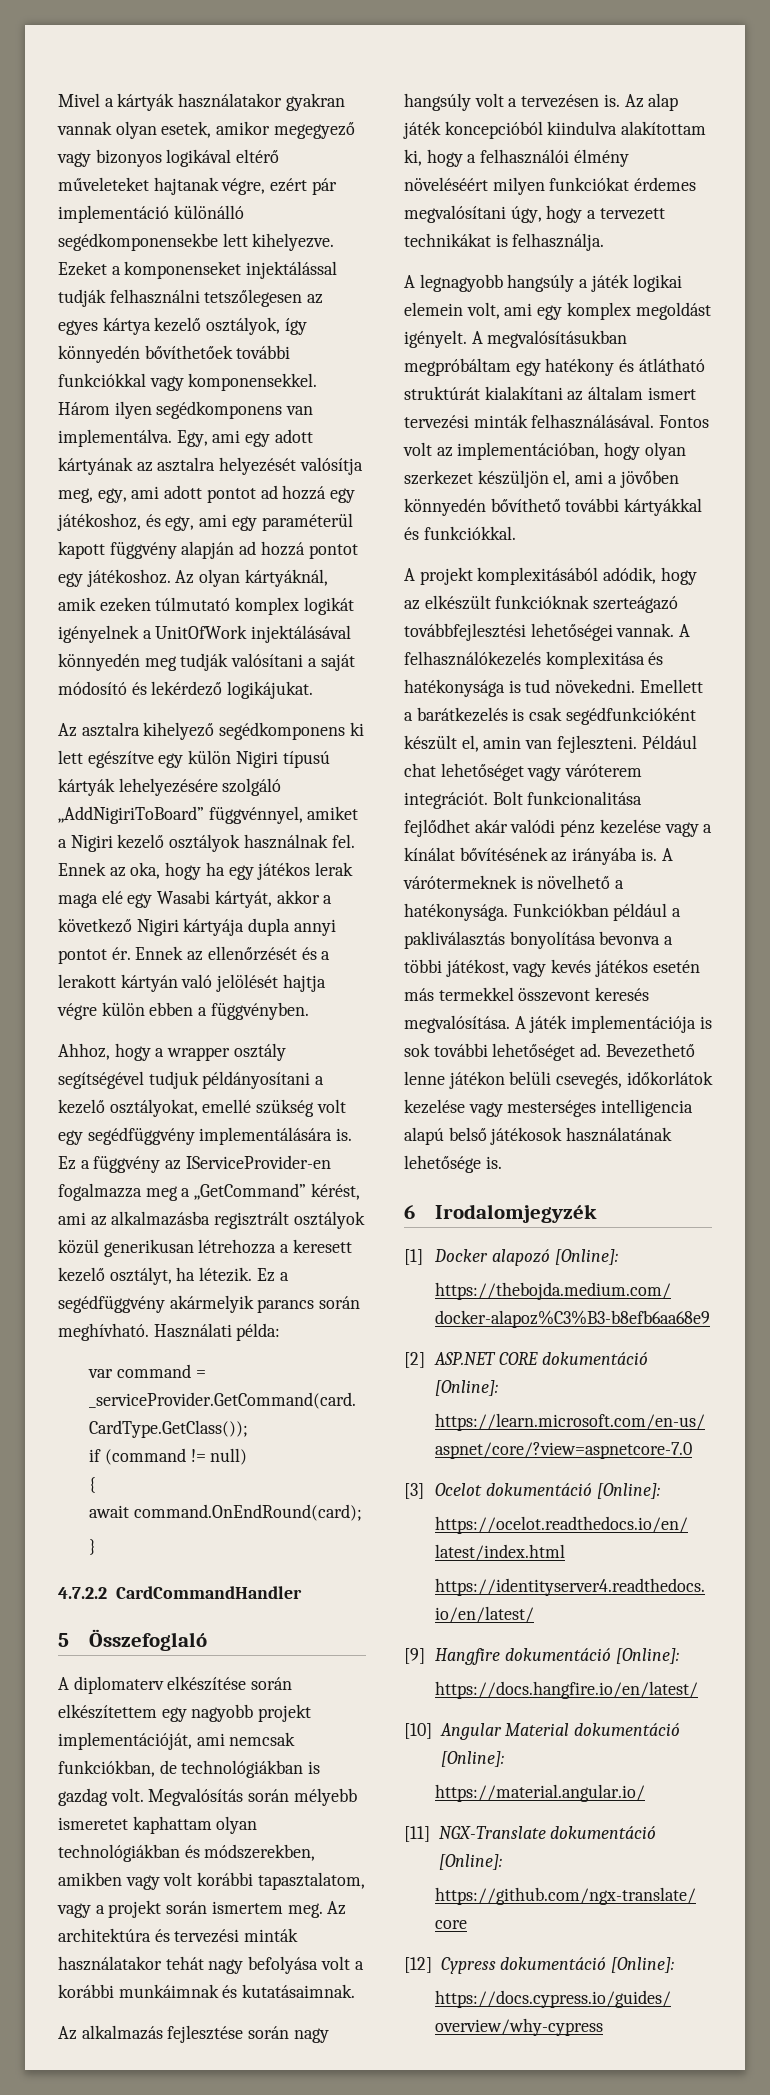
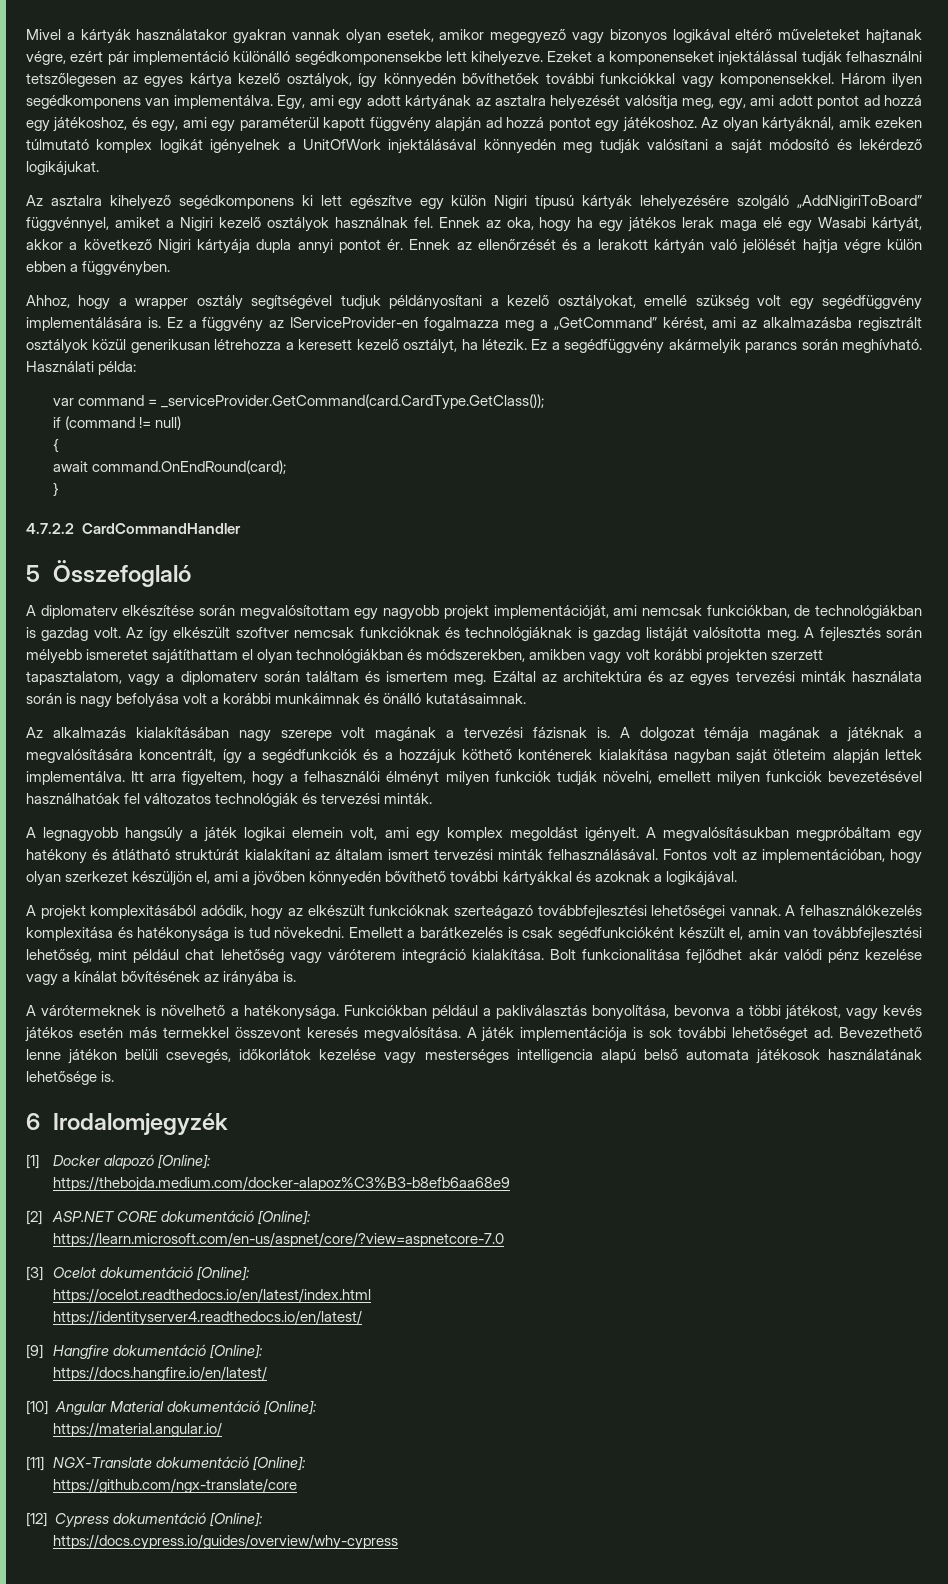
[58,1704,157,1719] elkészítettem -> [239,605,350,619] megvalósítottam
[148,1788,244,1806] Megvalósítás -> [126,627,881,642] Az így elkészült szoftver nemcsak funkcióknak és technológiáknak is gazdag listáját valósította meg. A fejlesztés
[132,1816,212,1834] kaphattam -> [152,649,254,664] sajátíthattam el
(254, 1879) none -> [705,649,823,664] projekten szerzett
[108,1900,347,1918] [58,1928,299,1943] [58,1956,204,1971] projekt során ismertem meg. Az architektúra és tervezési minták használatakor tehát -> [180,671,922,686] [26,693,77,704] diplomaterv során találtam és ismertem meg. Ezáltal az architektúra és az egyes tervezési minták használata során is
(238, 1991) none -> [383,693,422,704] önálló
[167,2025,329,2043] [404,93,679,111] [403,121,707,139] [404,149,629,167] [404,177,697,195] [404,205,665,223] [404,233,605,251] fejlesztése során nagy hangsúly volt a tervezésen is. Az alap játék koncepcióból kiindulva alakítottam ki, hogy a felhasználói élmény növeléséért milyen funkciókat érdemes megvalósítani úgy, hogy a tervezett technikákat is felhasználja. -> [135,727,922,742] [26,749,922,764] [26,771,923,786] [26,793,433,807] kialakításában nagy szerepe volt magának a tervezési fázisnak is. A dolgozat témája magának a játéknak a megvalósítására koncentrált, így a segédfunkciók és a hozzájuk köthető konténerek kialakítása nagyban saját ötleteim alapján lettek implementálva. Itt arra figyeltem, hogy a felhasználói élményt milyen funkciók tudják növelni, emellett milyen funkciók bevezetésével használhatóak fel változatos technológiák és tervezési minták.
[423,526,516,540] funkciókkal. -> [594,871,737,886] azoknak a logikájával.
[556,735,697,753] [404,763,643,781] [404,792,488,809] fejleszteni. Például chat lehetőséget vagy váróterem integrációt. -> [813,927,922,942] [26,949,545,964] továbbfejlesztési lehetőség, mint például chat lehetőség vagy váróterem integráció kialakítása.
(657, 854) none -> (297, 976) //
[509,931,596,949] bonyolítása -> [592,1005,670,1020] bonyolítása,
(487, 1134) none -> [685,1049,749,1060] automata

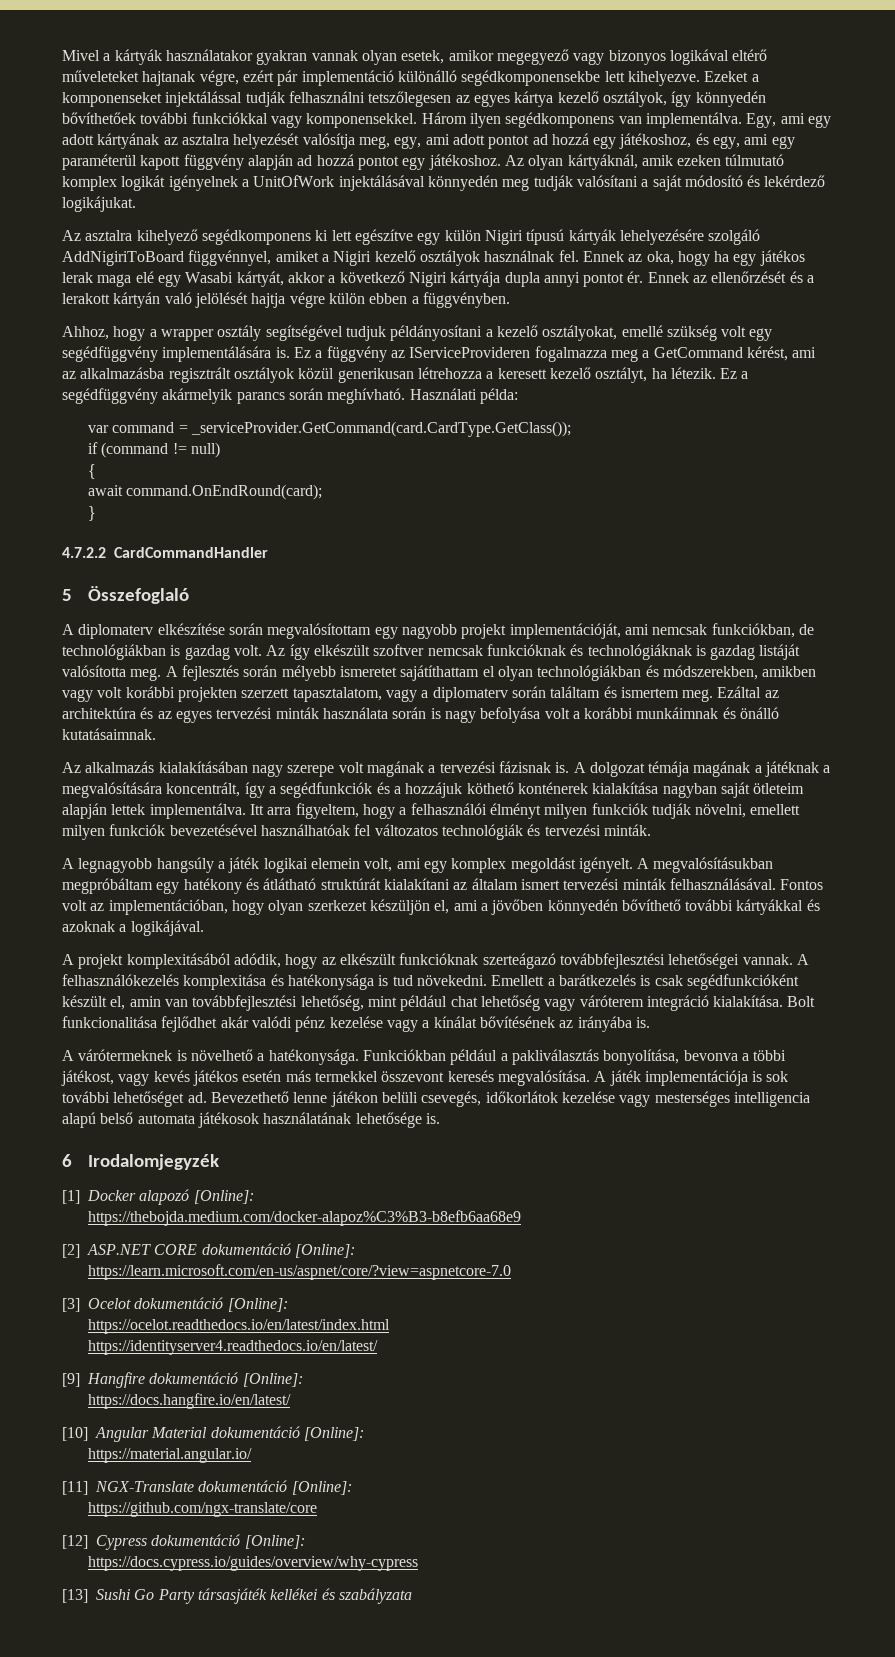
[797,195,923,209] „AddNigiriToBoard” -> [62,251,184,266] AddNigiriToBoard
[290,317,419,328] IServiceProvider-en -> [409,347,531,358] IServiceProvideren
[553,317,657,330] „GetCommand” -> [653,347,743,358] GetCommand
(399, 1542) none -> [62,1588,412,1604] // [13] Sushi Go Party társasjáték kellékei és szabályzata

